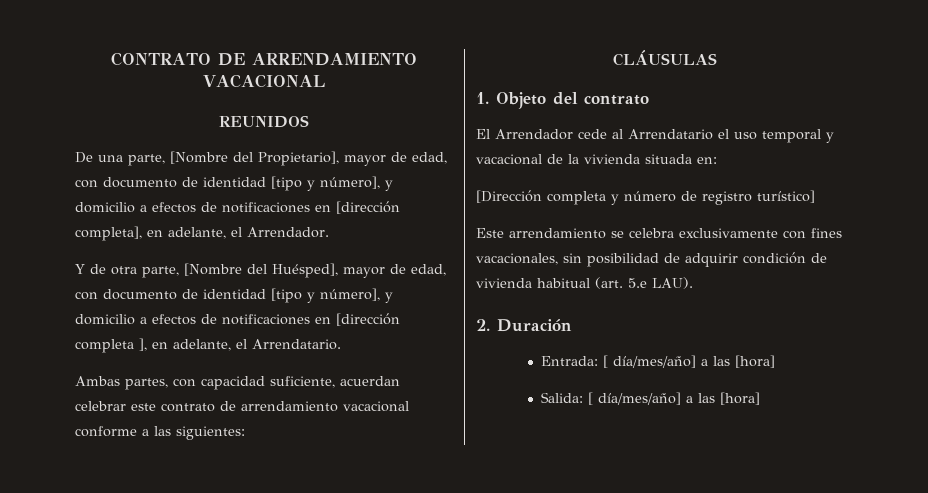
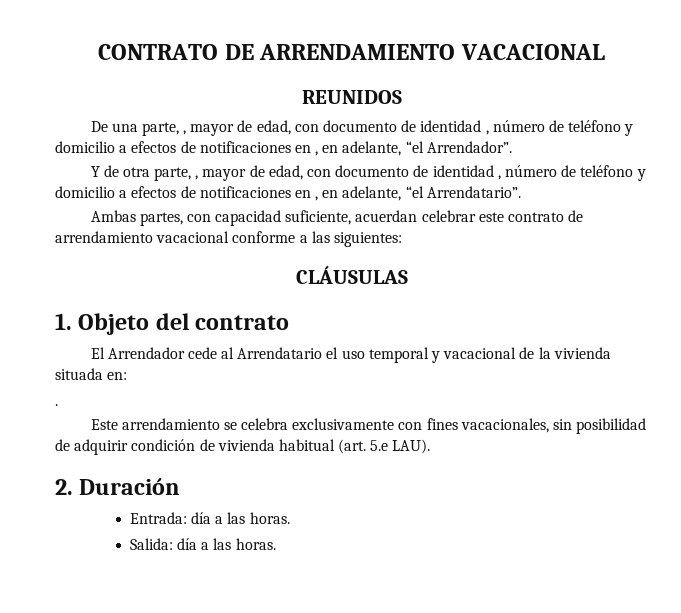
[170,151,447,166] [75,176,393,191] [75,201,400,214] [75,226,329,241] [Nombre del Propietario], mayor de edad, con documento de identidad [tipo y número], y domicilio a efectos de notificaciones en [dirección completa], en adelante, el Arrendador. -> [183,120,634,136] [55,141,512,156] , mayor de edad, con documento de identidad , número de teléfono y domicilio a efectos de notificaciones en , en adelante, “el Arrendador”.
[184,263,446,278] [75,288,393,303] [75,313,400,326] [75,338,341,353] [Nombre del Huésped], mayor de edad, con documento de identidad [tipo y número], y domicilio a efectos de notificaciones en [dirección completa ], en adelante, el Arrendatario. -> [195,165,646,181] [55,186,521,201] , mayor de edad, con documento de identidad , número de teléfono y domicilio a efectos de notificaciones en , en adelante, “el Arrendatario”.
[476,190,815,205] [Dirección completa y número de registro turístico] -> [55,404,58,406] .
[602,355,775,368] [ día/mes/año] a las [hora] -> [190,512,290,524] día a las horas.
[587,392,760,405] [ día/mes/año] a las [hora] -> [176,538,276,550] día a las horas.

